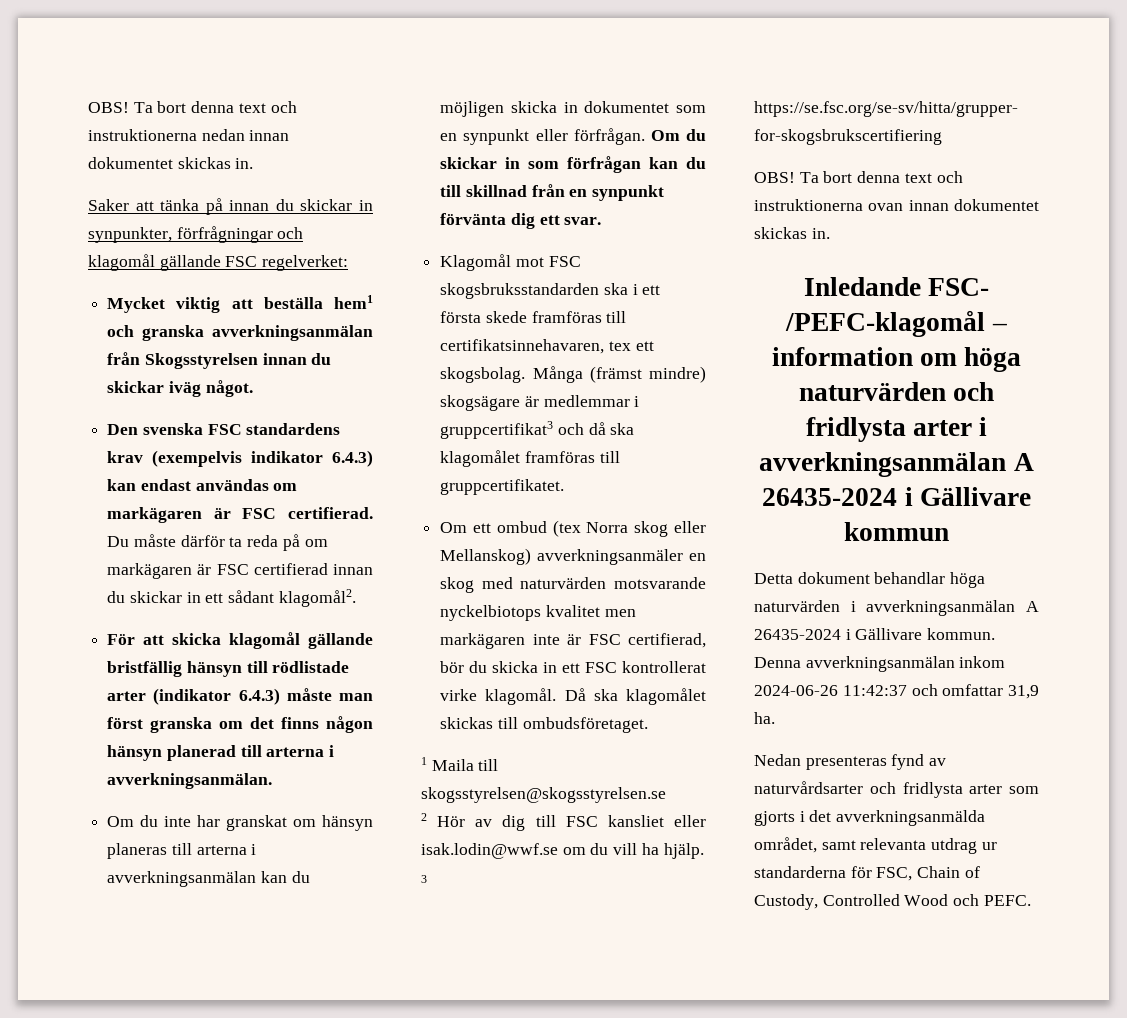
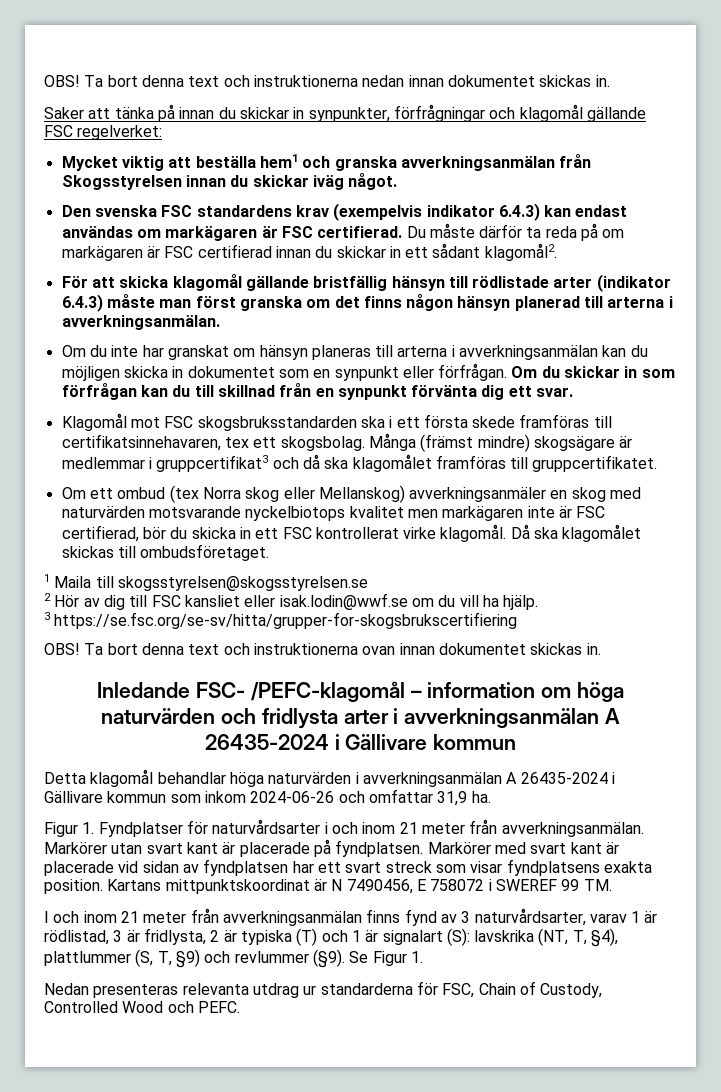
[797,572,870,584] dokument -> [90,769,154,787] klagomål
[927,628,996,640] [754,656,955,672] kommun. Denna avverkningsanmälan -> [107,791,201,803] kommun som
[842,685,907,696] 11:42:37 -> (335, 797) none
[754,754,947,770] [754,781,1039,798] [754,810,986,826] [754,837,856,853] Nedan presenteras fynd av naturvårdsarter och fridlysta arter som gjorts i det avverkningsanmälda området, samt -> [44,819,644,837] [44,839,619,857] [44,859,652,876] [44,879,612,894] [44,908,658,926] [44,928,619,947] [44,949,423,968] [44,983,179,998] Figur 1. Fyndplatser för naturvårdsarter i och inom 21 meter från avverkningsanmälan. Markörer utan svart kant är placerade på fyndplatsen. Markörer med svart kant är placerade vid sidan av fyndplatsen har ett svart streck som visar fyndplatsens exakta position. Kartans mittpunktskoordinat är N 7490456, E 758072 i SWEREF 99 TM. // I och inom 21 meter från avverkningsanmälan finns fynd av 3 naturvårdsarter, varav 1 är rödlistad, 3 är fridlysta, 2 är typiska (T) och 1 är signalart (S): lavskrika (NT, T, §4), plattlummer (S, T, §9) och revlummer (§9). Se Figur 1. // Nedan presenteras

